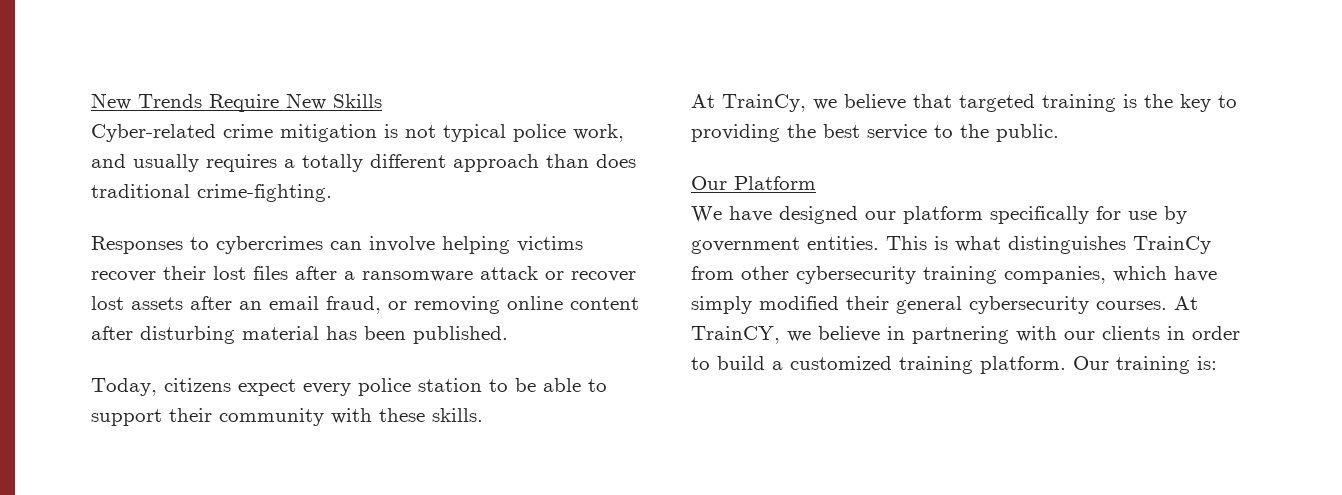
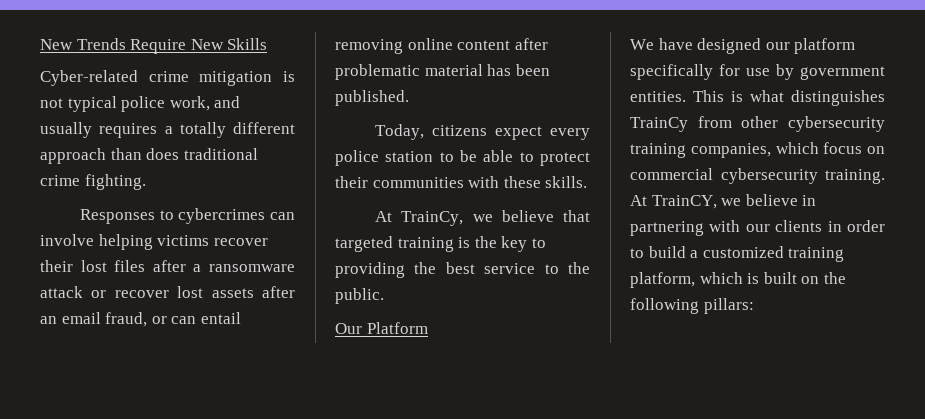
[197,184,332,202] crime-fighting. -> [40,174,146,190] crime fighting.
(407, 305) none -> [171,312,241,324] can entail
[140,326,235,344] disturbing -> [335,64,420,80] problematic
[91,408,324,426] support their community -> [540,152,590,166] [335,176,464,188] protect their communities
[1174,266,1217,282] [691,296,1167,314] have simply modified their general cybersecurity courses. -> [823,142,885,154] [630,168,885,184] focus on commercial cybersecurity training.
[980,356,1217,374] platform. Our training is: -> [630,272,846,288] [630,298,754,314] platform, which is built on the following pillars:

